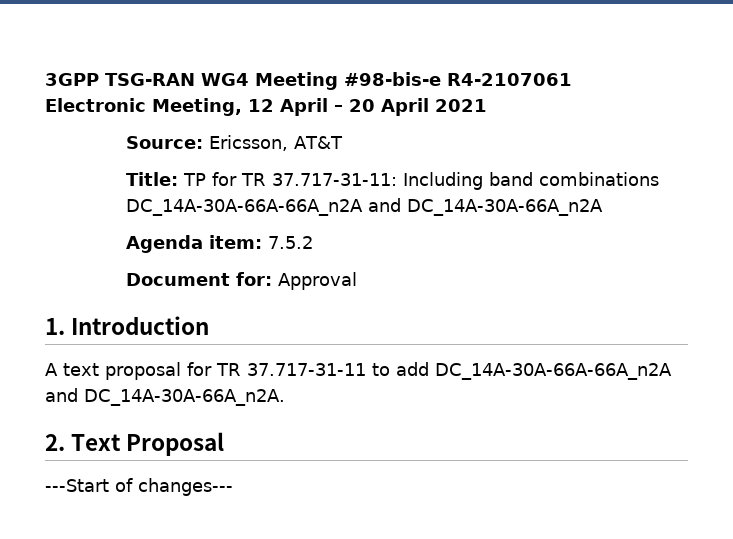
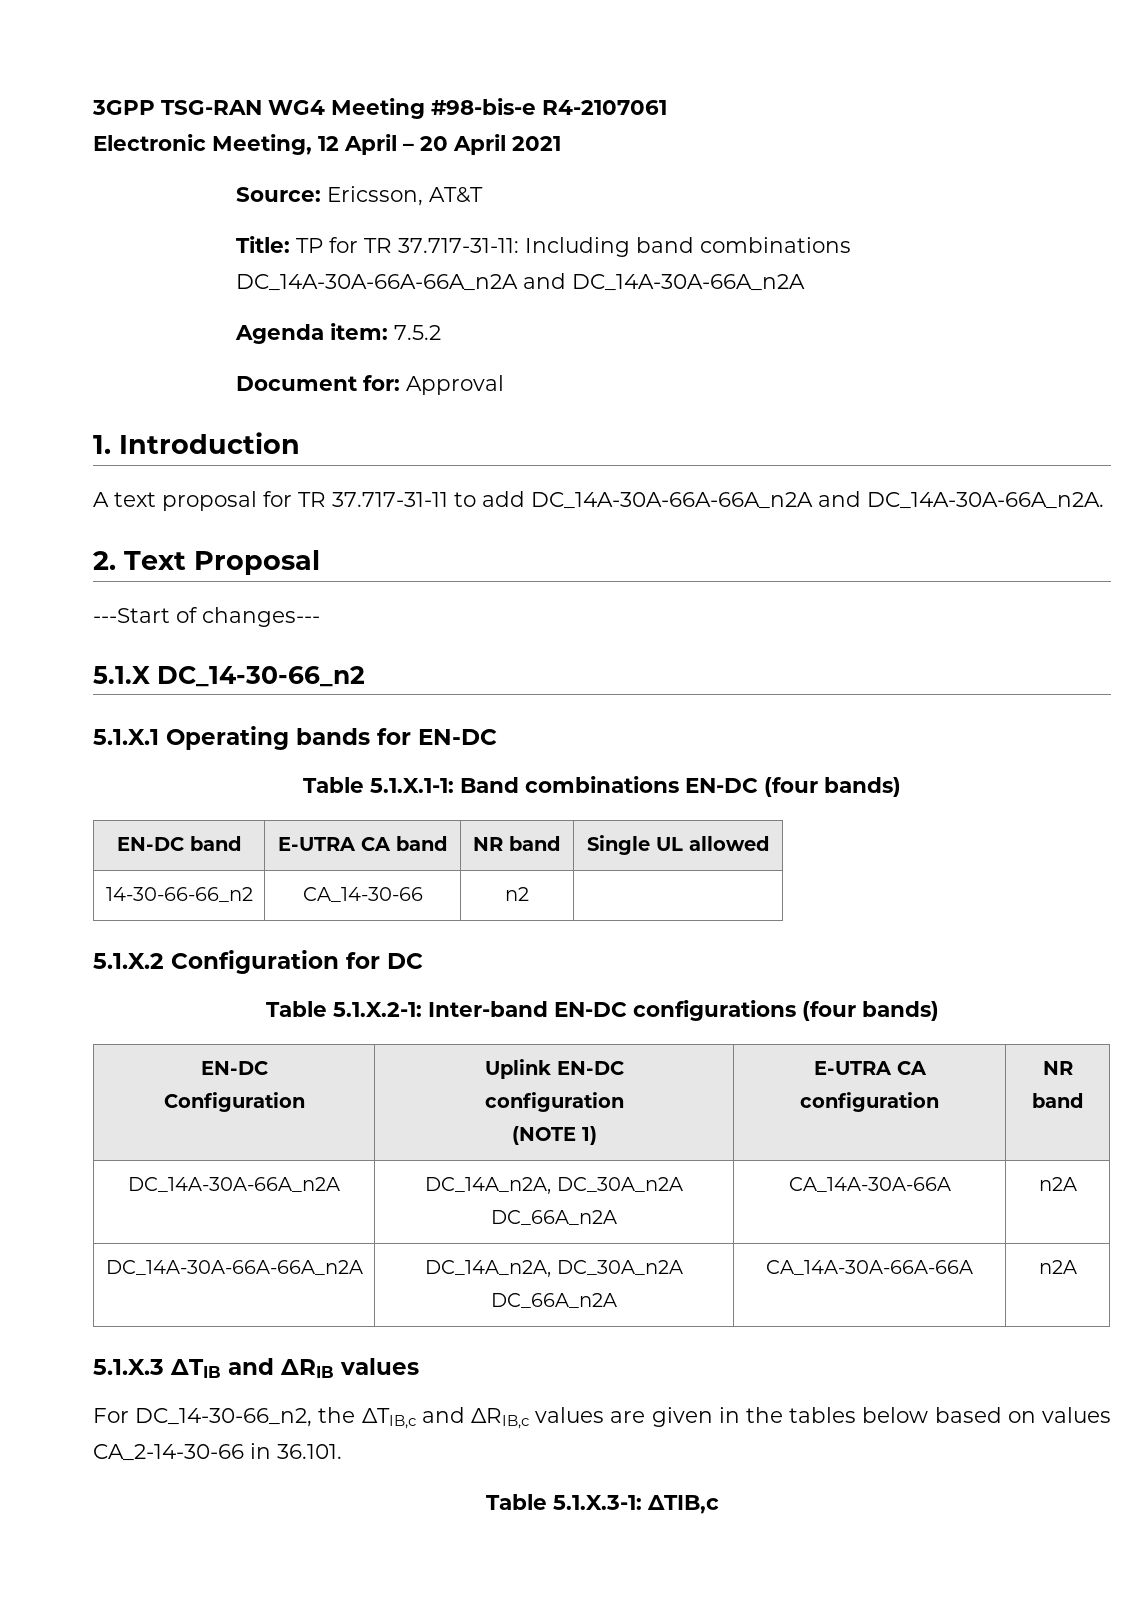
(233, 487) none -> [93,666,365,687] [93,726,497,750] [303,776,901,797] [116,836,242,851] [277,836,448,851] [473,836,561,851] [586,835,770,855] [105,887,253,902] [302,887,423,902] [505,887,529,901] [93,950,423,974] [265,1000,939,1021] [200,1061,268,1075] [163,1092,305,1112] [484,1059,624,1079] [484,1092,624,1112] [511,1126,597,1145] [813,1061,927,1075] [800,1092,939,1112] [1042,1061,1073,1075] [1031,1093,1084,1108] [128,1177,340,1192] [425,1177,683,1194] [491,1210,617,1225] [788,1177,951,1192] [1038,1177,1077,1191] [105,1260,363,1275] [425,1260,683,1277] [491,1293,617,1308] [766,1260,973,1275] [1038,1260,1077,1274] [93,1358,419,1378] [93,1407,1112,1429] [93,1443,342,1461] [485,1494,719,1514] // 5.1.X DC_14-30-66_n2 // 5.1.X.1 Operating bands for EN-DC // Table 5.1.X.1-1: Band combinations EN-DC (four bands) // EN-DC band | E-UTRA CA band | NR band | Single UL allowed // 14-30-66-66_n2 | CA_14-30-66 | n2 | // 5.1.X.2 Configuration for DC // Table 5.1.X.2-1: Inter-band EN-DC configurations (four bands) // EN-DC // Configuration | Uplink EN-DC // configuration // (NOTE 1) | E-UTRA CA configuration | NR band // DC_14A-30A-66A_n2A | DC_14A_n2A, DC_30A_n2A DC_66A_n2A | CA_14A-30A-66A | n2A // DC_14A-30A-66A-66A_n2A | DC_14A_n2A, DC_30A_n2A DC_66A_n2A | CA_14A-30A-66A-66A | n2A // 5.1.X.3 ∆TIB and ∆RIB values // For DC_14-30-66_n2, the ΔTIB,c and ΔRIB,c values are given in the tables below based on values CA_2-14-30-66 in 36.101. // Table 5.1.X.3-1: ΔTIB,c

